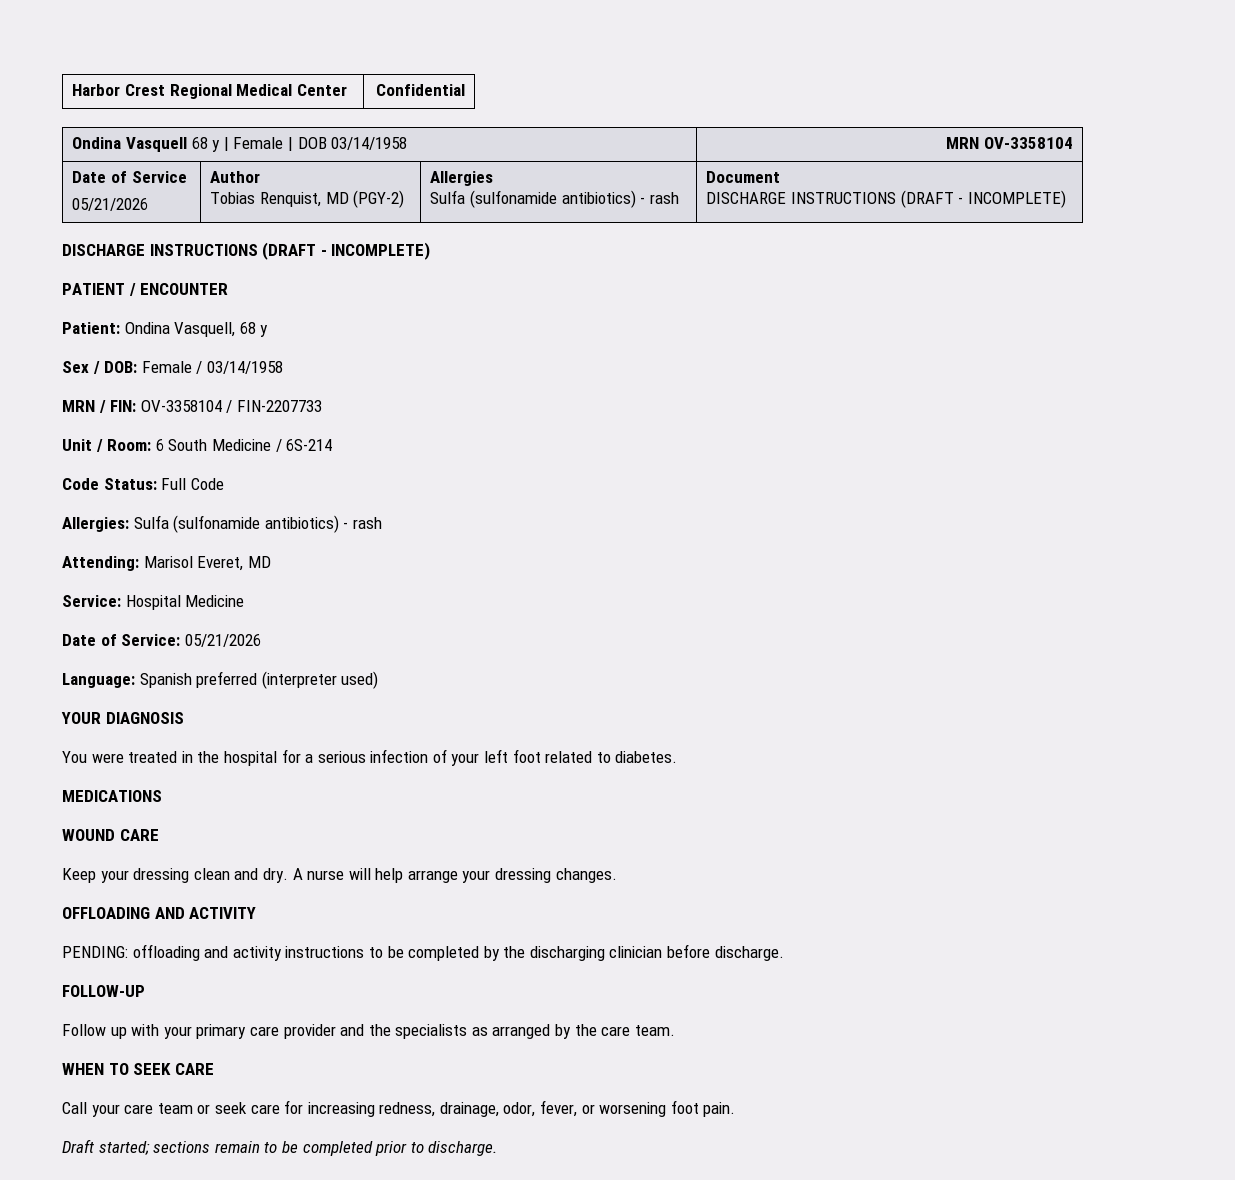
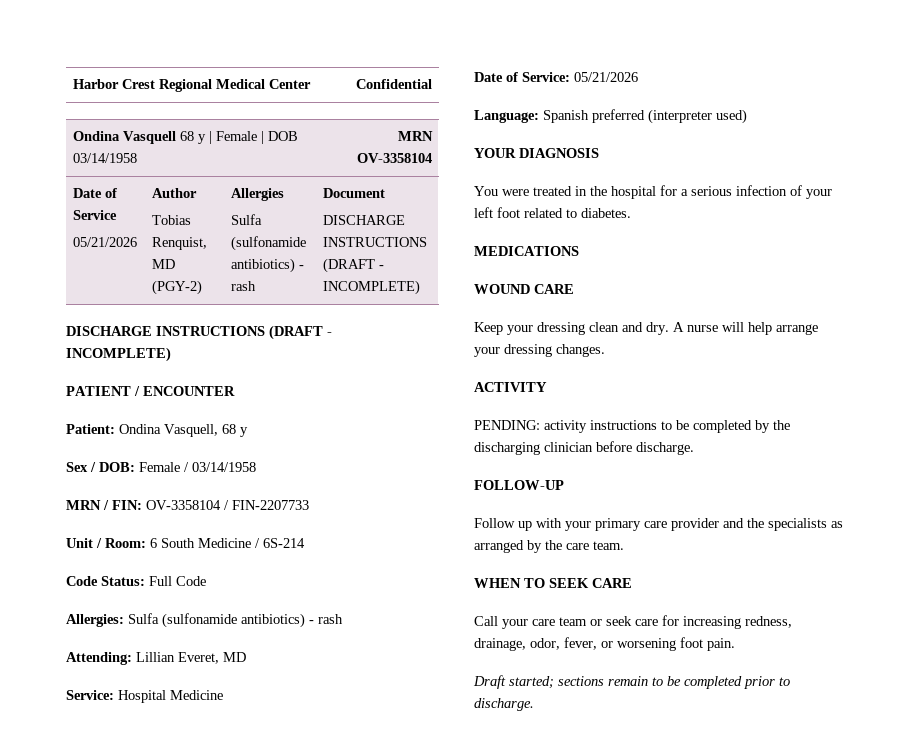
[143,556,193,568] Marisol -> [136,652,175,662] Lillian
[62,907,185,919] OFFLOADING AND -> (605, 350) none
[132,944,229,961] offloading and -> (540, 425) none

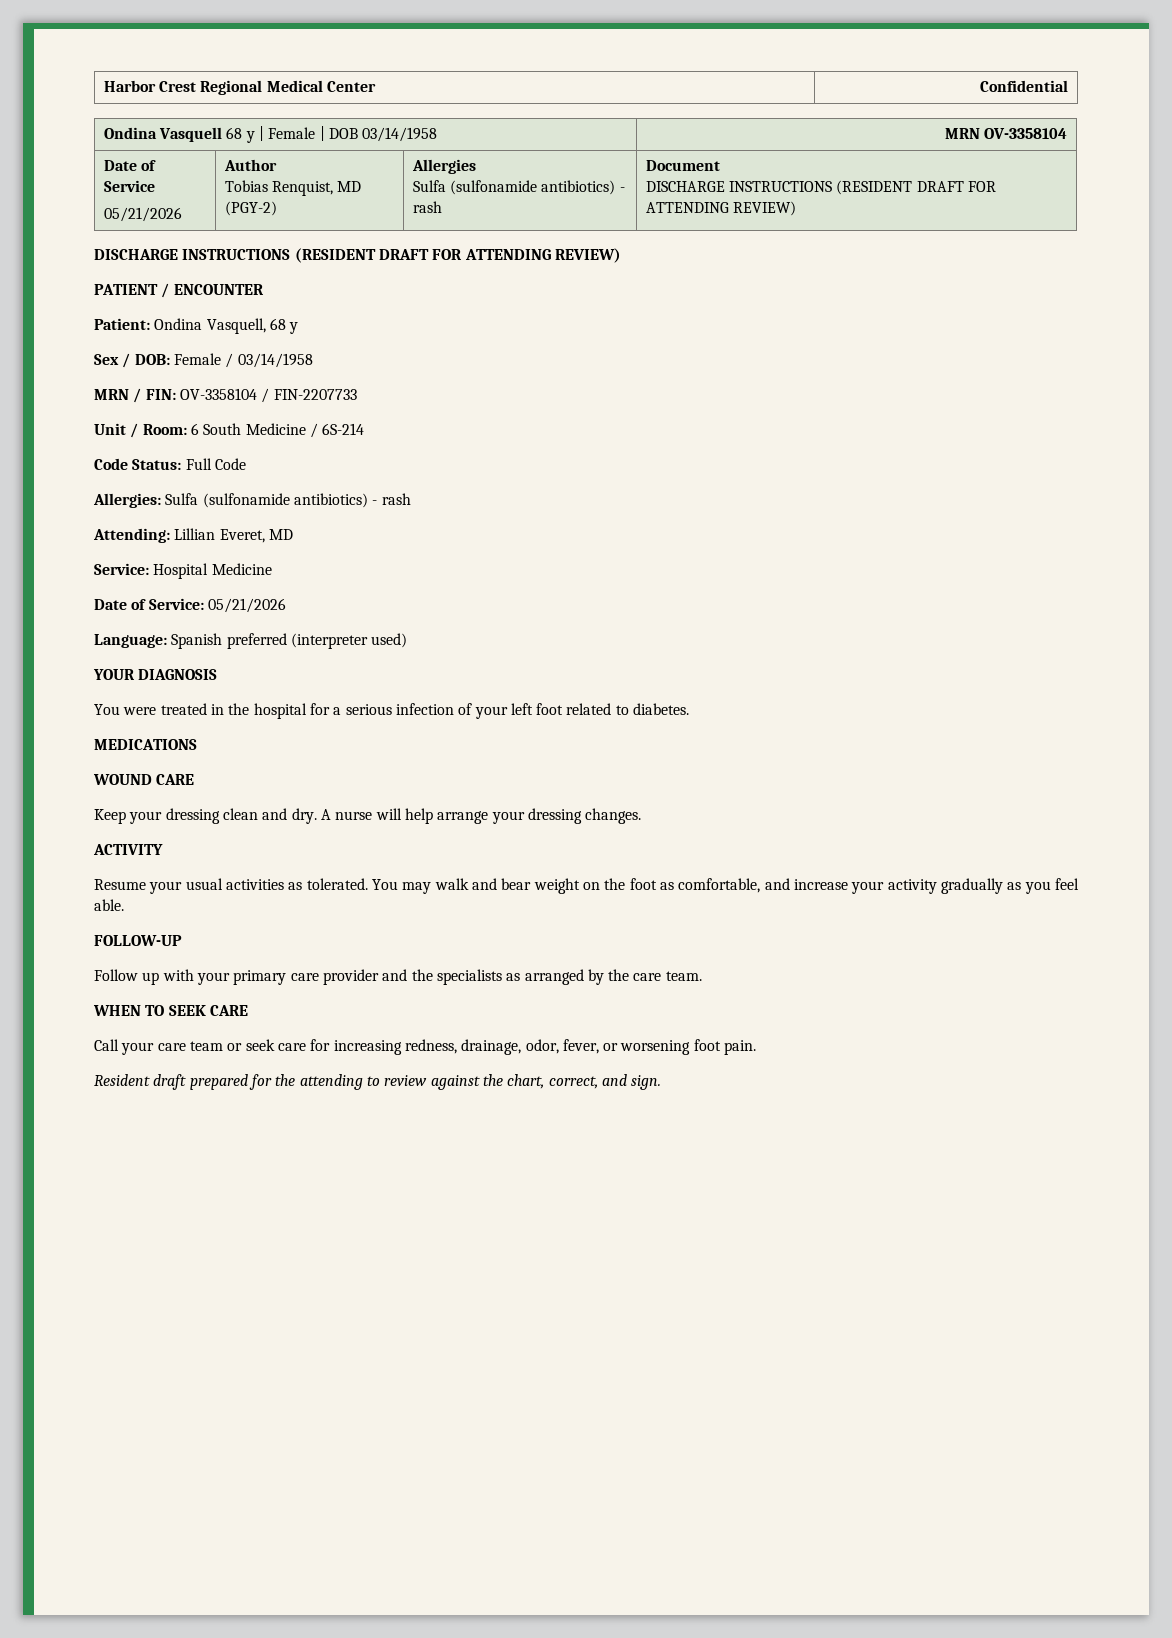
[322,258,384,273] [322,280,420,295] [66,325,332,340] [66,347,171,362] (DRAFT - INCOMPLETE) // DISCHARGE INSTRUCTIONS (DRAFT - INCOMPLETE) -> [836,180,996,195] [645,201,796,216] [94,248,621,263] (RESIDENT DRAFT FOR ATTENDING REVIEW) // DISCHARGE INSTRUCTIONS (RESIDENT DRAFT FOR ATTENDING REVIEW)
[474,420,790,433] [474,441,694,455] PENDING: activity instructions to be completed by the discharging clinician before discharge. -> [94,878,1080,894] [94,899,124,911] Resume your usual activities as tolerated. You may walk and bear weight on the foot as comfortable, and increase your activity gradually as you feel able.
[473,675,790,689] [474,698,534,711] Draft started; sections remain to be completed prior to discharge. -> [94,1074,662,1090] Resident draft prepared for the attending to review against the chart, correct, and sign.

